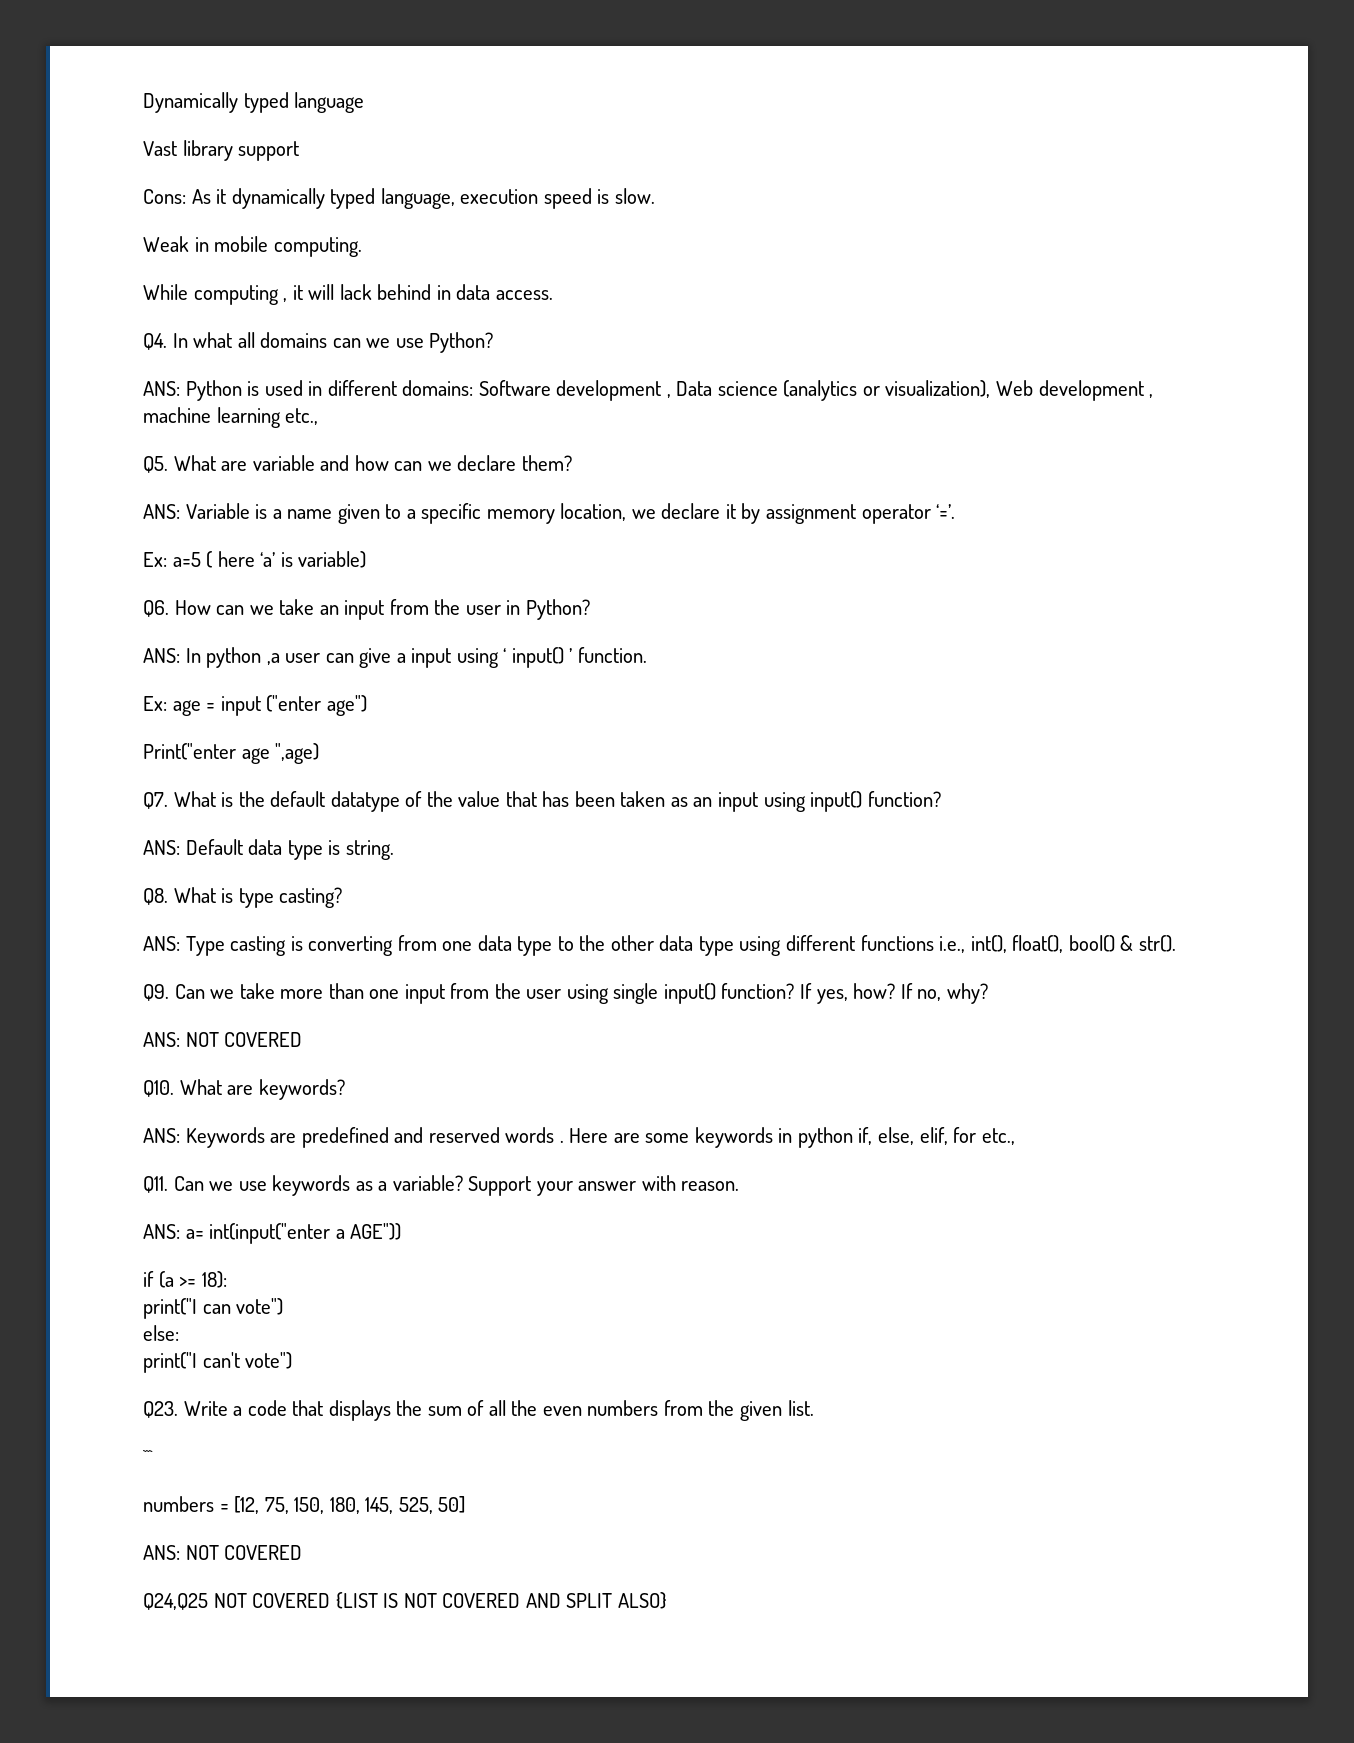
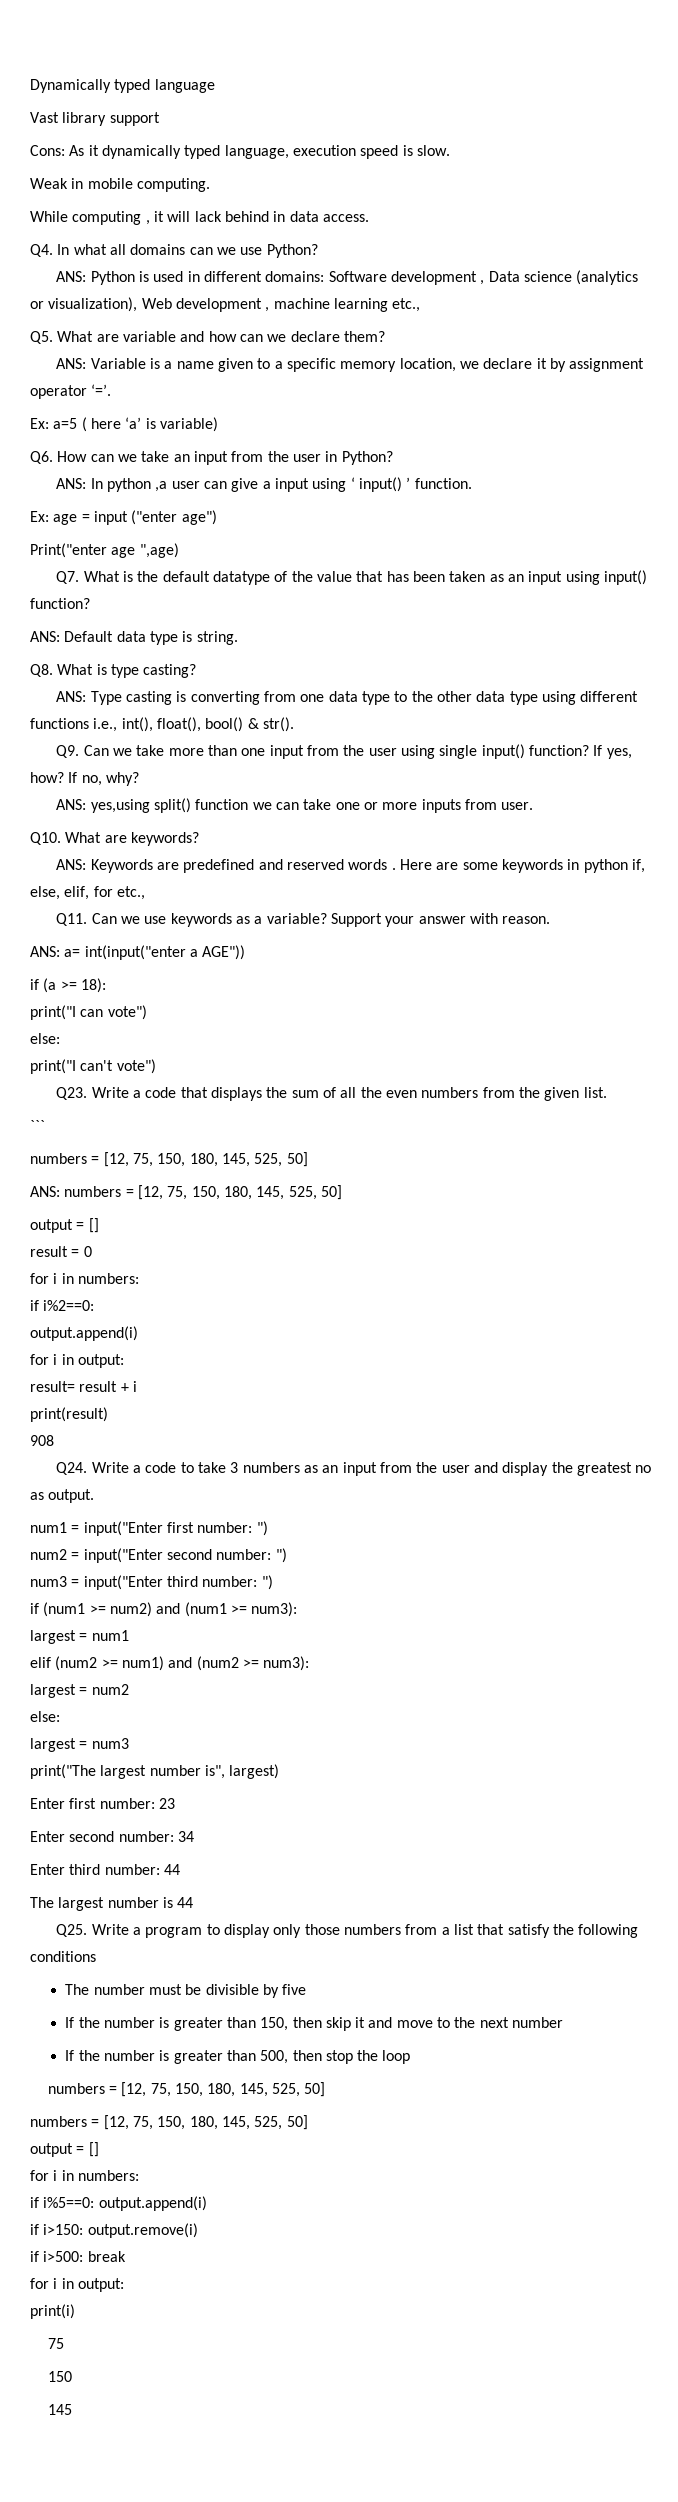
[185,1032,303,1047] NOT COVERED -> [90,798,534,813] yes,using split() function we can take one or more inputs from user.
[185,1545,303,1560] [143,1592,667,1610] NOT COVERED // Q24,Q25 NOT COVERED {LIST IS NOT COVERED AND SPLIT ALSO} -> [64,1185,342,1200] [30,1218,99,1233] [30,1246,92,1257] [30,1273,139,1284] [30,1300,95,1311] [30,1326,138,1341] [30,1354,124,1368] [30,1381,137,1392] [30,1407,108,1422] [30,1435,54,1446] [56,1462,652,1476] [30,1489,95,1503] [30,1521,268,1536] [30,1548,287,1563] [30,1575,273,1590] [30,1602,298,1617] [30,1630,129,1644] [30,1656,310,1671] [30,1684,129,1698] [30,1711,60,1722] [30,1738,129,1752] [30,1764,280,1779] [30,1798,175,1809] [30,1831,194,1842] [30,1864,180,1875] [30,1897,194,1911] [56,1924,639,1938] [30,1951,96,1962] [65,1984,307,1998] [65,2017,564,2031] [65,2050,411,2064] [47,2082,326,2097] [30,2115,308,2130] [30,2142,99,2157] [30,2170,139,2181] [30,2196,207,2211] [30,2223,198,2238] [30,2251,126,2262] [30,2278,124,2292] [30,2304,75,2319] [47,2338,64,2349] [47,2371,72,2382] [47,2404,72,2415] numbers = [12, 75, 150, 180, 145, 525, 50] // output = [] // result = 0 // for i in numbers: // if i%2==0: // output.append(i) // for i in output: // result= result + i // print(result) // 908 // Q24. Write a code to take 3 numbers as an input from the user and display the greatest no as output. // num1 = input("Enter first number: ") // num2 = input("Enter second number: ") // num3 = input("Enter third number: ") // if (num1 >= num2) and (num1 >= num3): // largest = num1 // elif (num2 >= num1) and (num2 >= num3): // largest = num2 // else: // largest = num3 // print("The largest number is", largest) // Enter first number: 23 // Enter second number: 34 // Enter third number: 44 // The largest number is 44 // Q25. Write a program to display only those numbers from a list that satisfy the following conditions // The number must be divisible by five // If the number is greater than 150, then skip it and move to the next number // If the number is greater than 500, then stop the loop // numbers = [12, 75, 150, 180, 145, 525, 50] // numbers = [12, 75, 150, 180, 145, 525, 50] // output = [] // for i in numbers: // if i%5==0: output.append(i) // if i>150: output.remove(i) // if i>500: break // for i in output: // print(i) // 75 // 150 // 145

